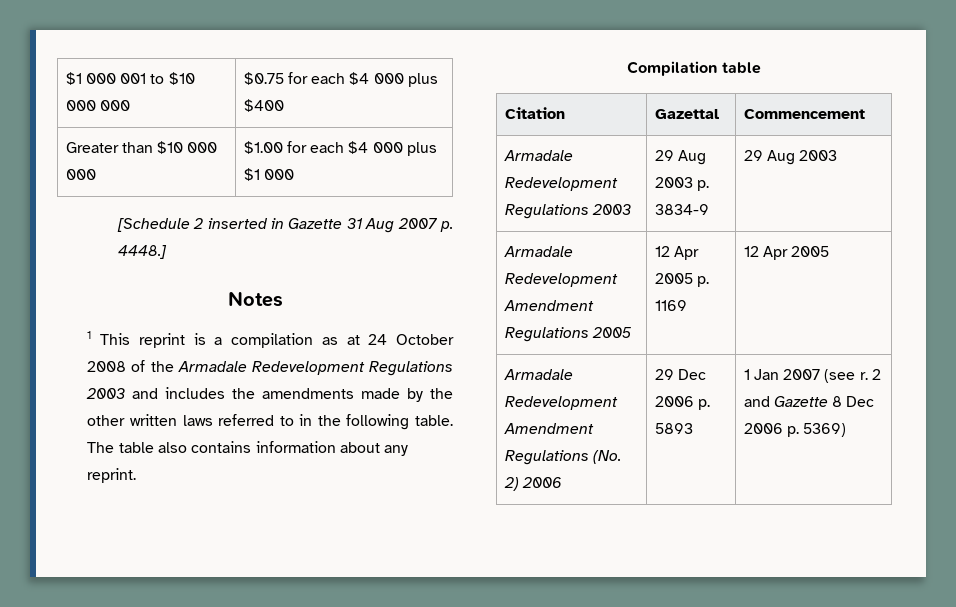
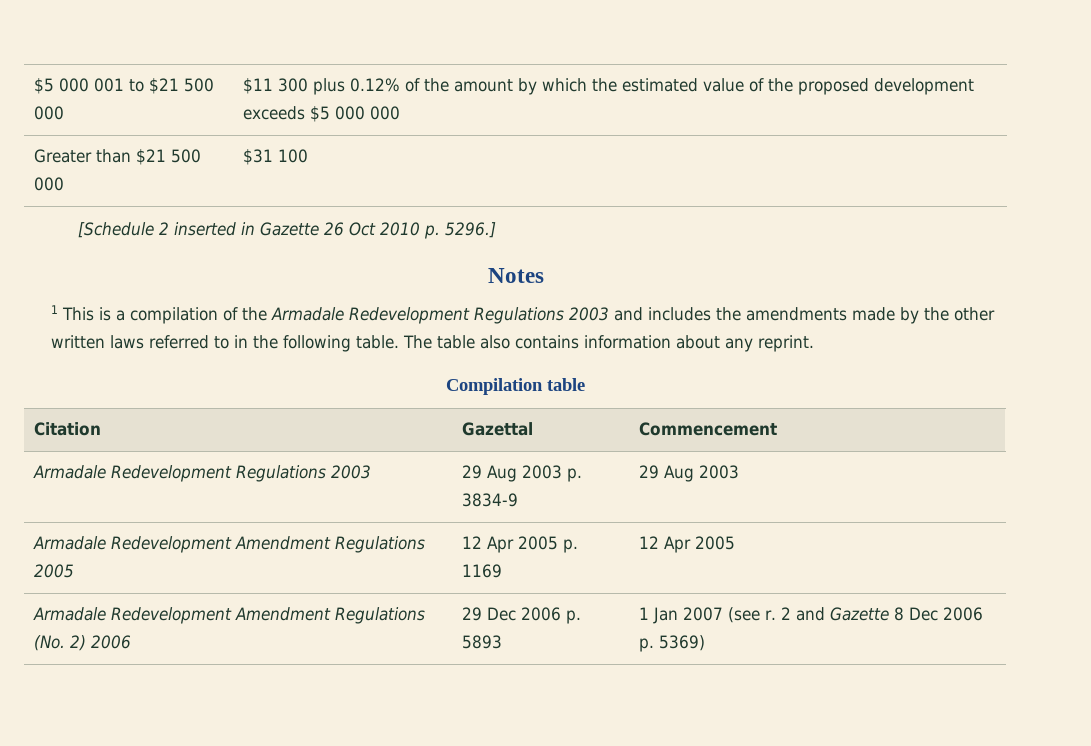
[65,72,82,85] $1 -> [33,78,54,94] $5
[168,72,195,85] [65,100,130,111] [243,72,439,87] [243,99,284,112] $10 000 000 | $0.75 for each $4 000 plus $400 -> [148,78,214,94] [33,106,64,120] [242,78,974,95] [242,106,400,122] $21 500 000 | $11 300 plus 0.12% of the amount by which the estimated value of the proposed development exceeds $5 000 000
[157,141,218,154] [65,169,96,180] [243,141,438,156] [243,168,294,181] $10 000 000 | $1.00 for each $4 000 plus $1 000 -> [135,149,201,165] [33,177,64,191] [242,149,308,165] $21 500 000 | $31 100
[346,218,454,233] [117,245,167,259] 31 Aug 2007 p. 4448.] -> [323,222,496,239] 26 Oct 2010 p. 5296.]
[138,333,185,348] reprint -> (94, 314) none
[321,334,455,345] [87,361,127,372] as at 24 October 2008 -> (218, 315) none

